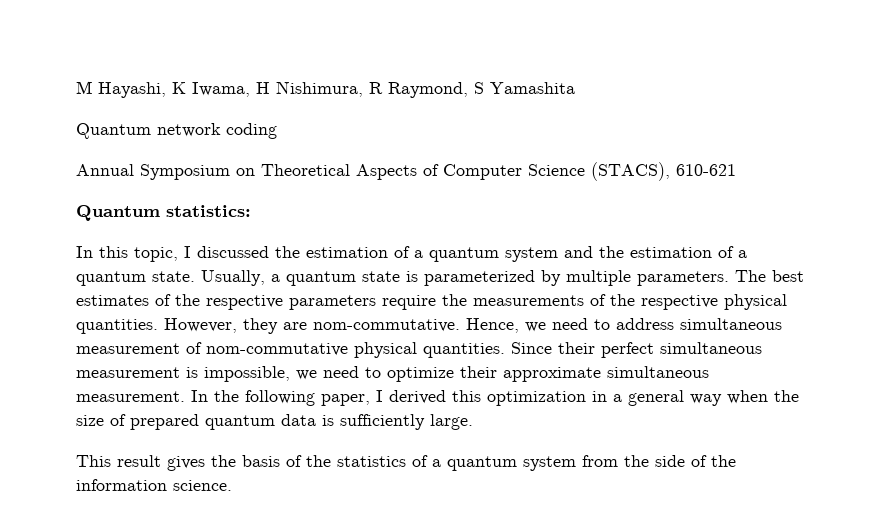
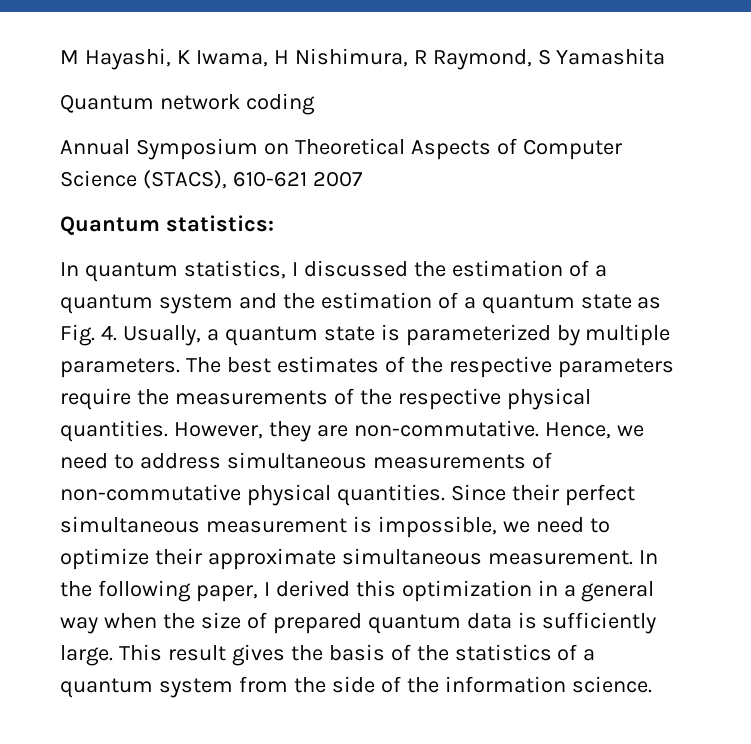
(736, 170) none -> [312,171,362,187] 2007
[99,246,178,262] this topic, -> [84,260,286,282] quantum statistics,
[152,271,195,282] state. -> [580,294,662,309] [60,324,117,346] state as Fig. 4.
[313,319,460,332] nom-commutative. -> [353,420,539,437] non-commutative.
[76,342,348,356] measurement of nom-commutative -> [372,452,552,469] [60,484,241,501] measurements of non-commutative
(473, 422) // -> (113, 655) none

